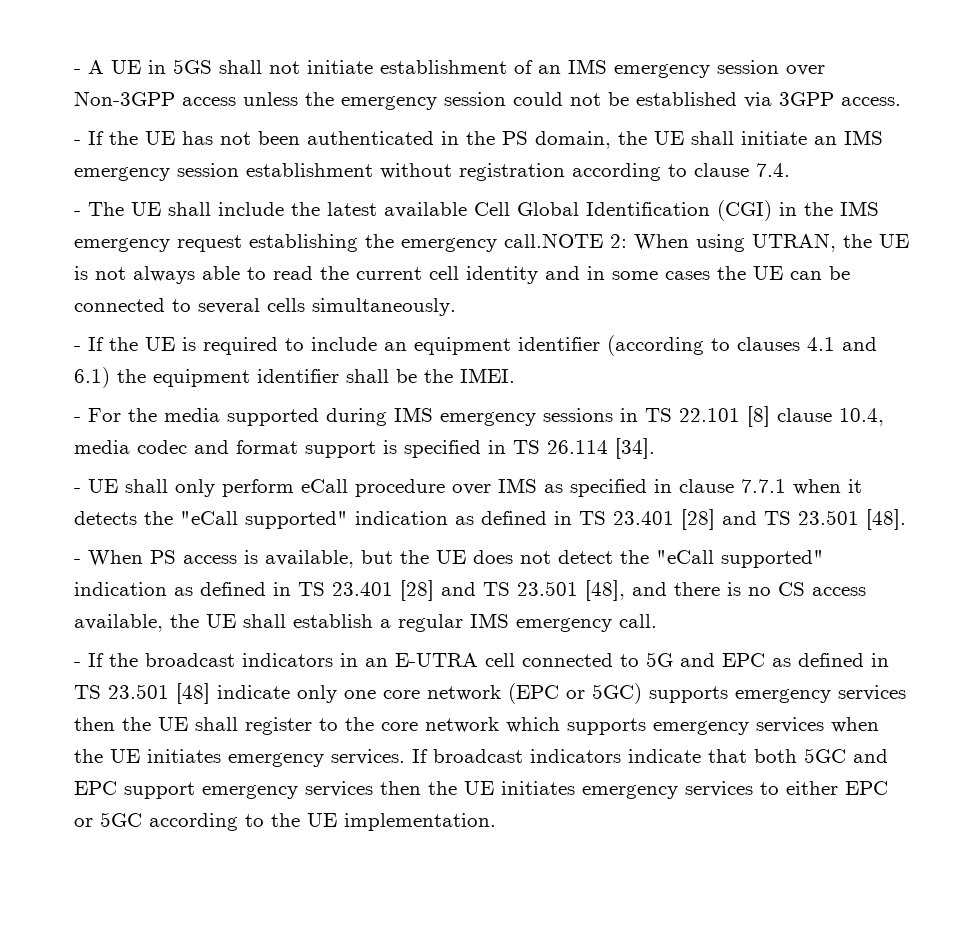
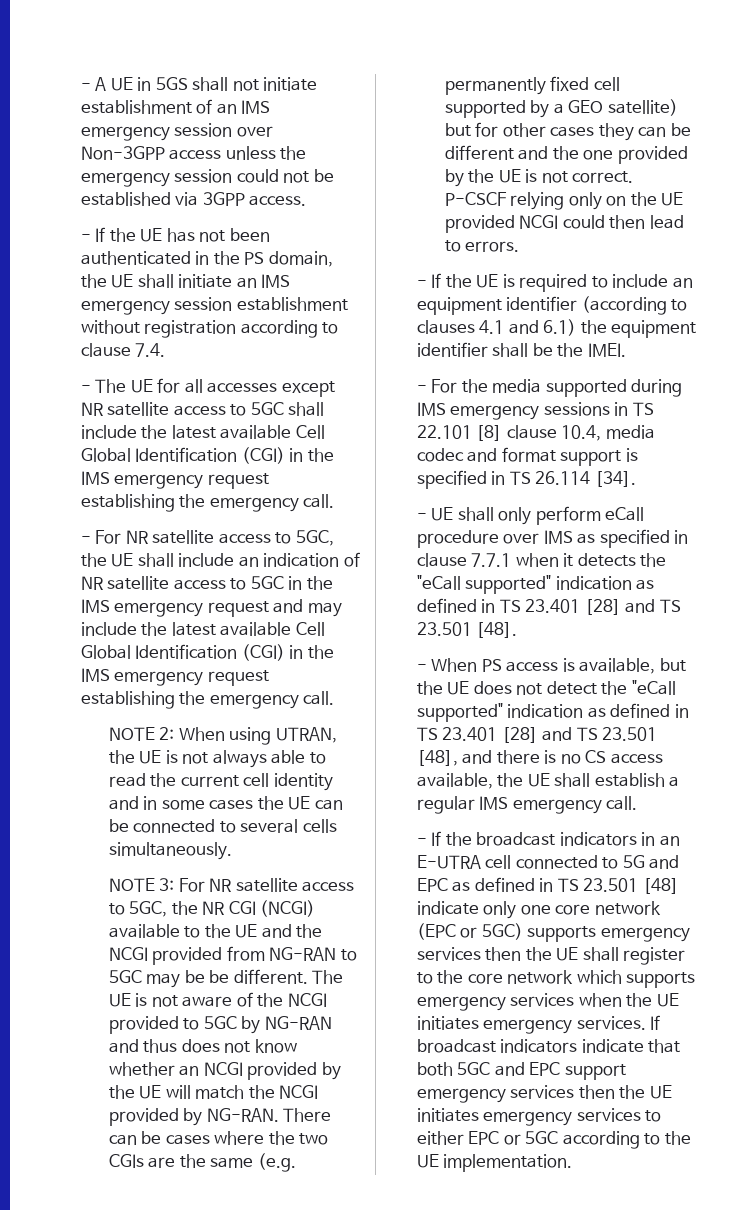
(162, 209) none -> [157,378,335,397] [80,402,284,416] for all accesses except NR satellite access to 5GC
[504,233,604,248] call.NOTE -> [303,494,335,508] [80,530,334,546] [80,552,360,567] [80,576,333,590] [80,599,342,617] [80,622,325,636] [80,644,334,661] [80,668,269,686] [80,691,335,709] [108,727,155,741] call. // - For NR satellite access to 5GC, the UE shall include an indication of NR satellite access to 5GC in the IMS emergency request and may include the latest available Cell Global Identification (CGI) in the IMS emergency request establishing the emergency call. // NOTE
(457, 307) none -> [108,878,355,892] [108,900,316,917] [108,924,323,938] [108,946,357,965] [108,969,344,988] [108,992,327,1007] [108,1016,332,1034] [108,1039,297,1053] [108,1062,341,1080] [108,1085,319,1099] [108,1108,332,1126] [108,1131,329,1145] [108,1153,296,1172] [444,76,620,95] [444,99,678,118] [444,122,691,141] [444,145,688,164] [444,169,634,187] [444,192,684,210] [444,215,684,233] [444,240,520,252] // NOTE 3: For NR satellite access to 5GC, the NR CGI (NCGI) available to the UE and the NCGI provided from NG-RAN to 5GC may be be different. The UE is not aware of the NCGI provided to 5GC by NG-RAN and thus does not know whether an NCGI provided by the UE will match the NCGI provided by NG-RAN. There can be cases where the two CGIs are the same (e.g. permanently fixed cell supported by a GEO satellite) but for other cases they can be different and the one provided by the UE is not correct. P-CSCF relying only on the UE provided NCGI could then lead to errors.

